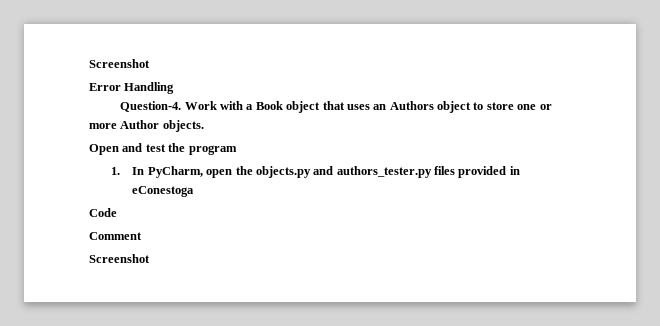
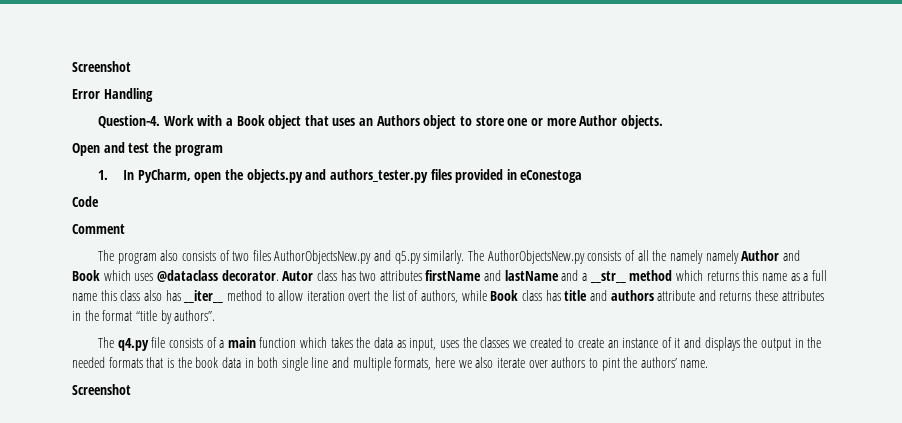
(142, 236) none -> [97,250,800,264] [72,270,827,283] [72,290,824,303] [72,310,216,324] [97,337,822,351] [72,357,709,371] // The program also consists of two files AuthorObjectsNew.py and q5.py similarly. The AuthorObjectsNew.py consists of all the namely namely Author and Book which uses @dataclass decorator. Autor class has two attributes firstName and lastName and a __str__ method which returns this name as a full name this class also has __iter__ method to allow iteration overt the list of authors, while Book class has title and authors attribute and returns these attributes in the format “title by authors”. // The q4.py file consists of a main function which takes the data as input, uses the classes we created to create an instance of it and displays the output in the needed formats that is the book data in both single line and multiple formats, here we also iterate over authors to pint the authors’ name.

